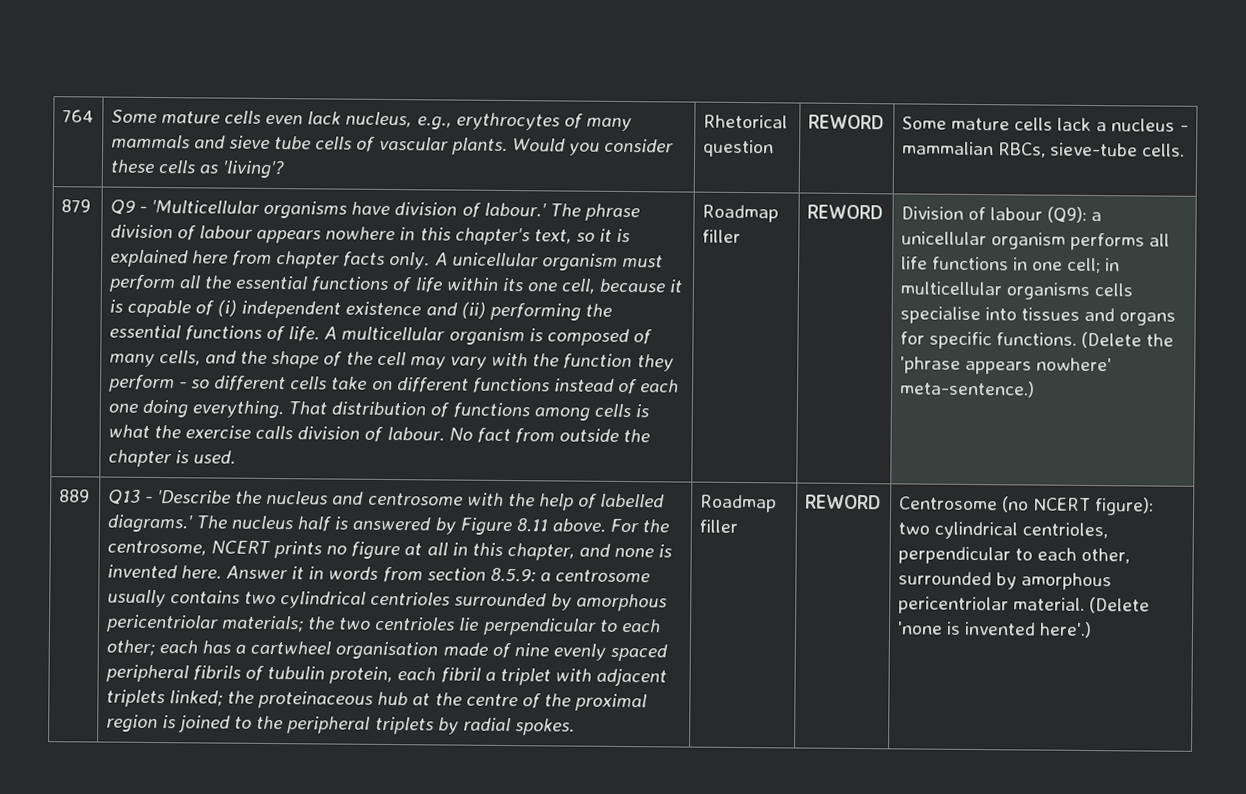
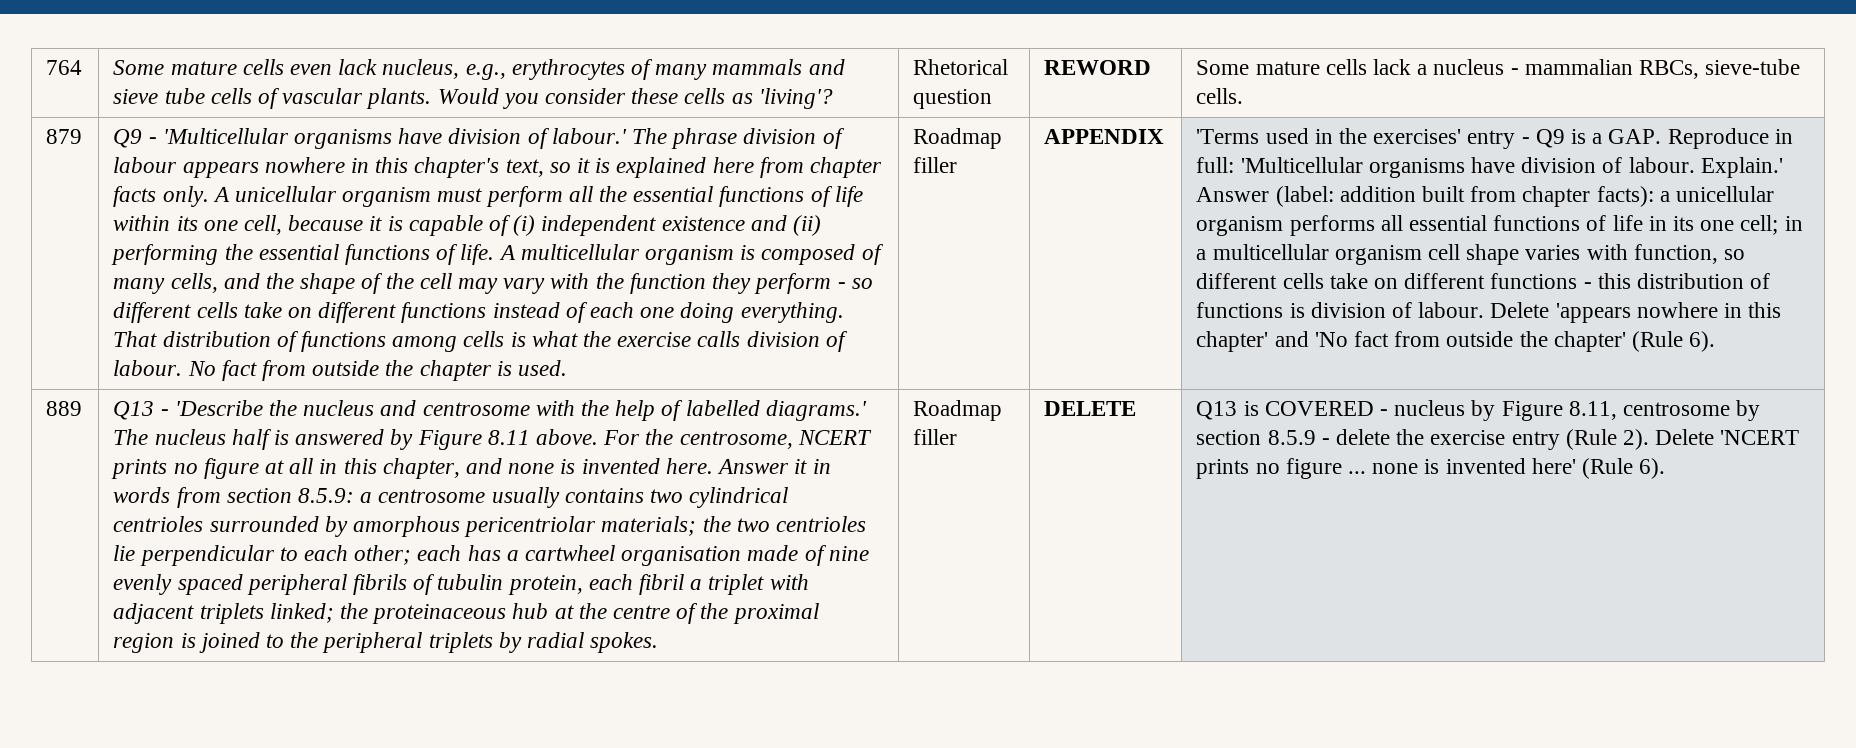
[806,204,883,220] [900,206,1088,223] REWORD | Division of labour (Q9): -> [1044,129,1165,144] [1196,128,1793,149] [1196,157,1783,178] [1196,186,1654,207] APPENDIX | 'Terms used in the exercises' entry - Q9 is a GAP. Reproduce in full: 'Multicellular organisms have division of labour. Explain.' Answer (label: addition built from chapter facts):
[900,256,1121,274] [899,281,1134,300] [899,306,1177,326] [899,331,1175,350] [899,356,1113,375] [899,380,1035,398] life functions in one cell; in multicellular organisms cells specialise into tissues and organs for specific functions. (Delete the 'phrase appears nowhere' meta-sentence.) -> [1409,215,1803,235] [1196,244,1746,265] [1196,273,1771,289] [1196,302,1782,323] [1196,331,1716,352] essential functions of life in its one cell; in a multicellular organism cell shape varies with function, so different cells take on different functions - this distribution of functions is division of labour. Delete 'appears nowhere in this chapter' and 'No fact from outside the chapter' (Rule 6).
[804,494,881,510] [898,496,1155,516] [897,521,1109,540] [897,546,1131,565] [897,571,1113,591] [897,596,1151,615] [896,621,1093,639] REWORD | Centrosome (no NCERT figure): two cylindrical centrioles, perpendicular to each other, surrounded by amorphous pericentriolar material. (Delete 'none is invented here'.) -> [1044,401,1137,416] [1196,400,1761,421] [1196,429,1800,450] [1196,458,1666,479] DELETE | Q13 is COVERED - nucleus by Figure 8.11, centrosome by section 8.5.9 - delete the exercise entry (Rule 2). Delete 'NCERT prints no figure ... none is invented here' (Rule 6).

